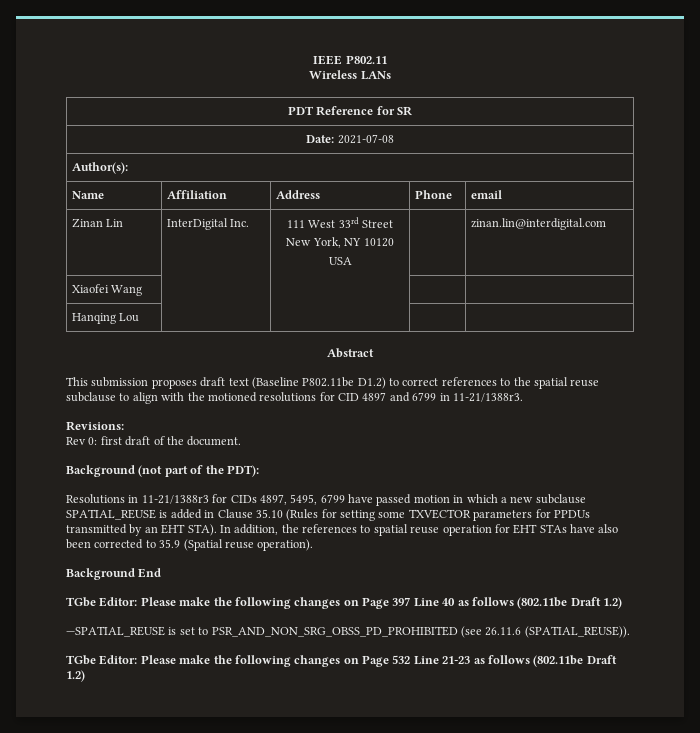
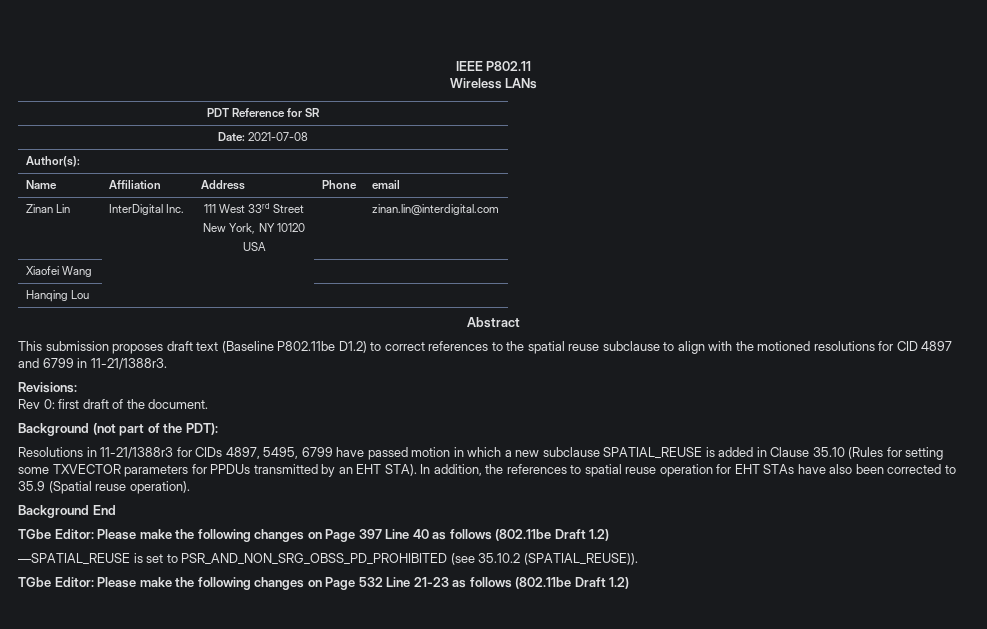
[485,627,522,636] 26.11.6 -> [478,553,521,563] 35.10.2

